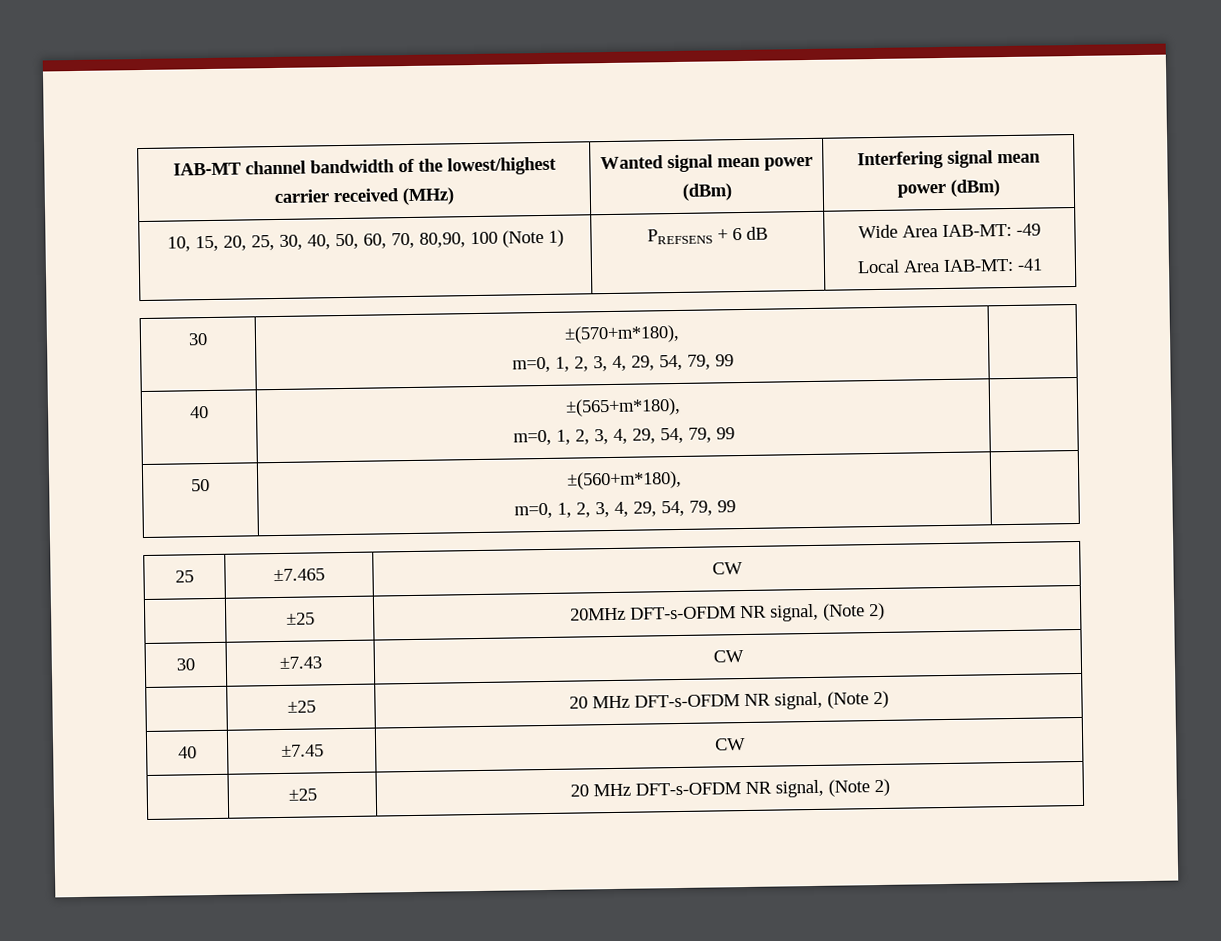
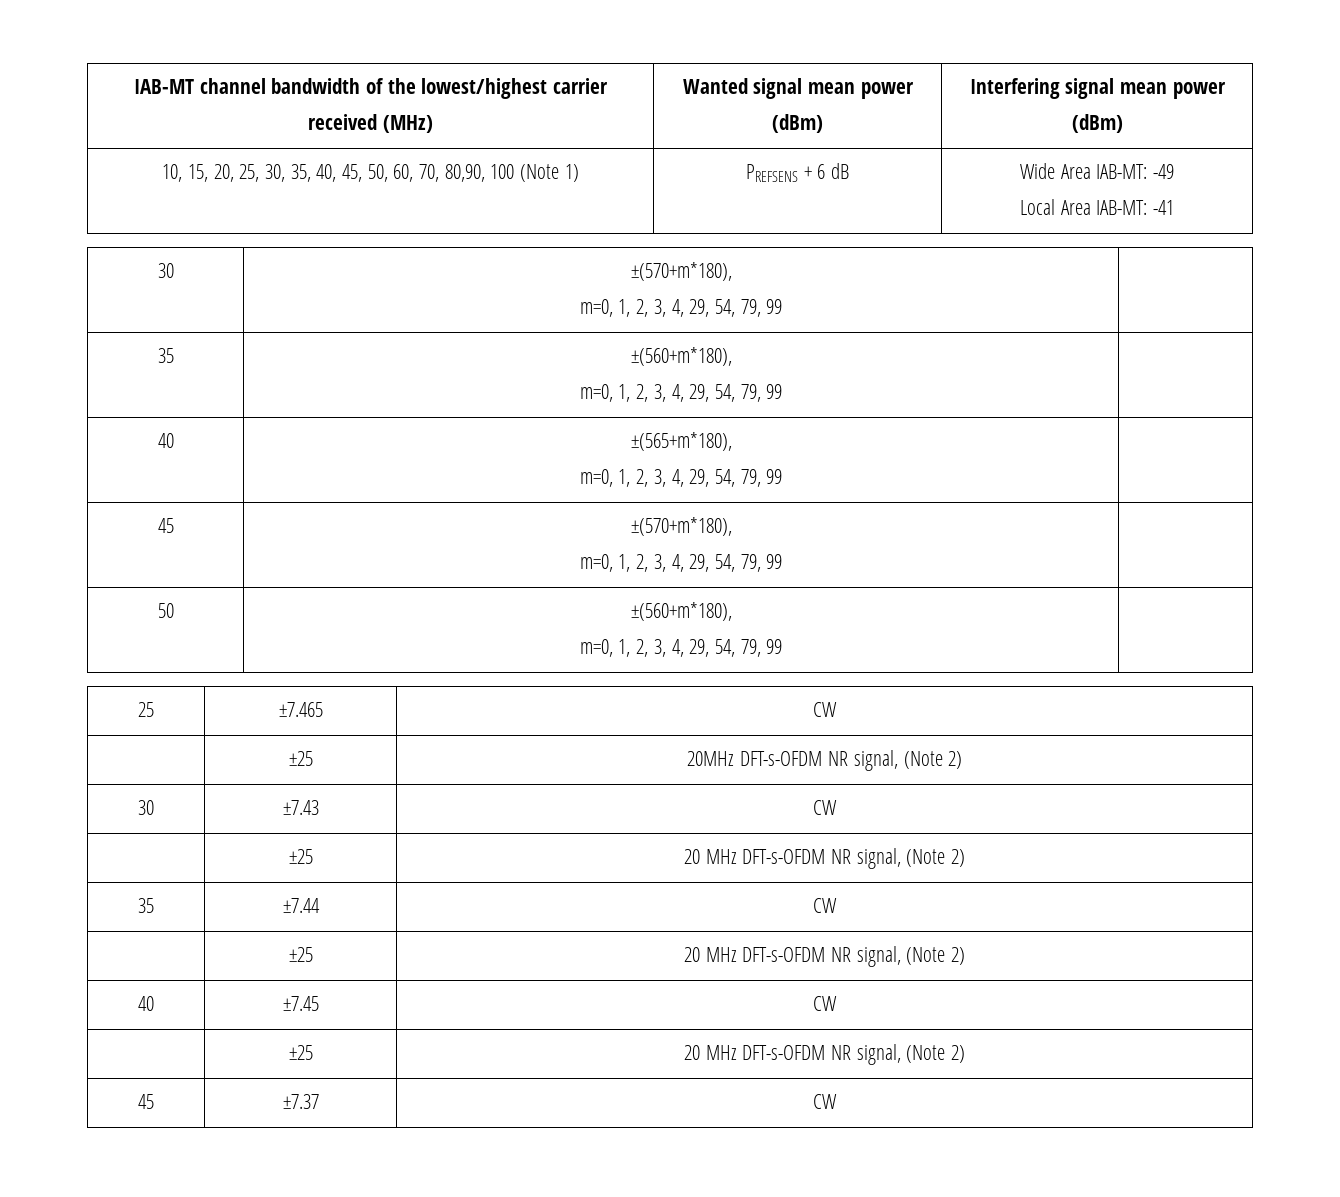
[306,234,331,250] 40, -> [290,164,362,182] 35, 40, 45,
(734, 360) none -> [157,348,174,363] [630,347,732,366] [579,384,783,402] // 35 | ±(560+m*180), // m=0, 1, 2, 3, 4, 29, 54, 79, 99 |
(735, 433) none -> [157,518,174,533] [630,517,732,536] [579,554,783,572] // 45 | ±(570+m*180), // m=0, 1, 2, 3, 4, 29, 54, 79, 99 |
(889, 699) none -> [138,898,154,913] [282,898,320,913] [813,898,837,913] [288,947,313,962] [683,946,966,967] // 35 | ±7.44 | CW // | ±25 | 20 MHz DFT-s-OFDM NR signal, (Note 2)
(890, 787) none -> [138,1094,154,1109] [282,1094,319,1109] [813,1094,837,1109] // 45 | ±7.37 | CW

